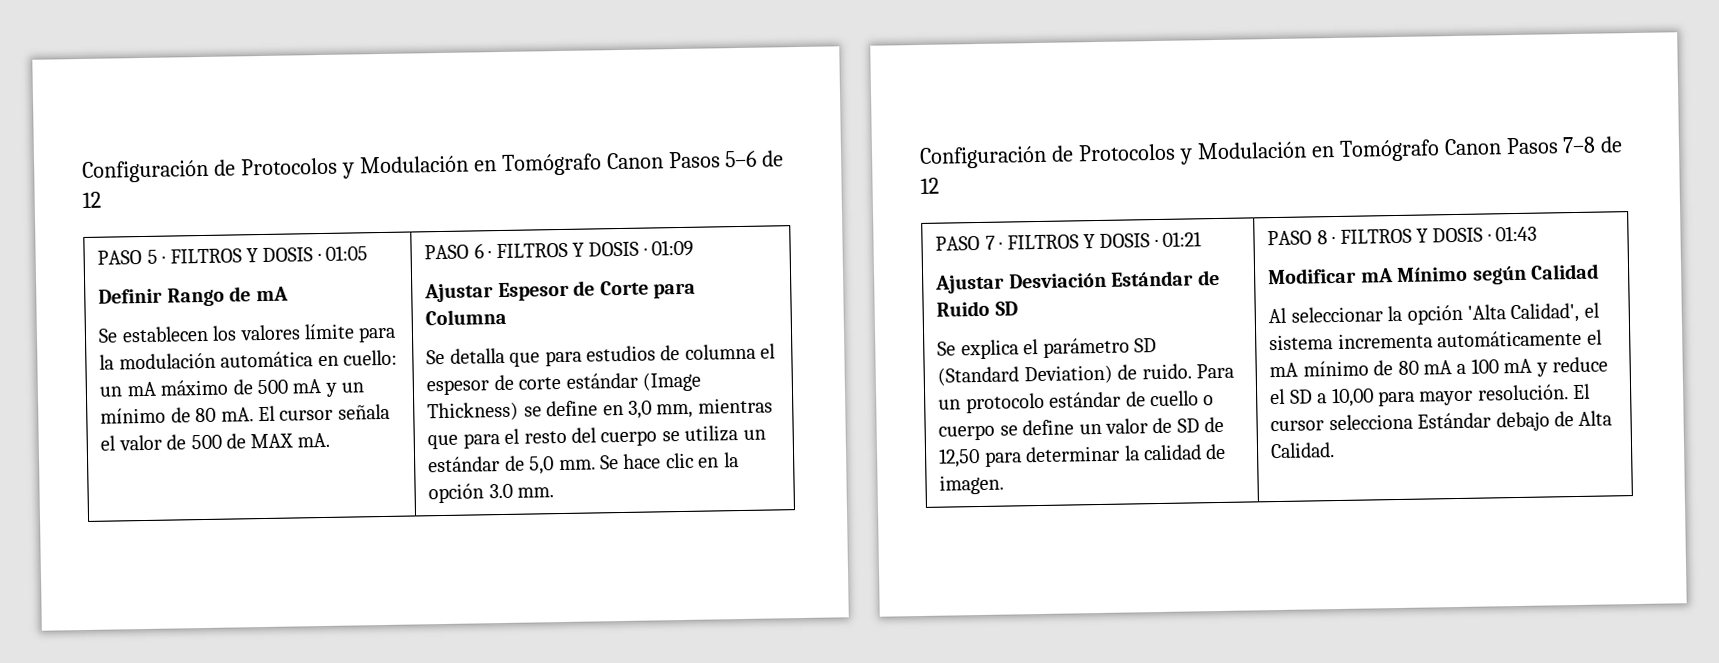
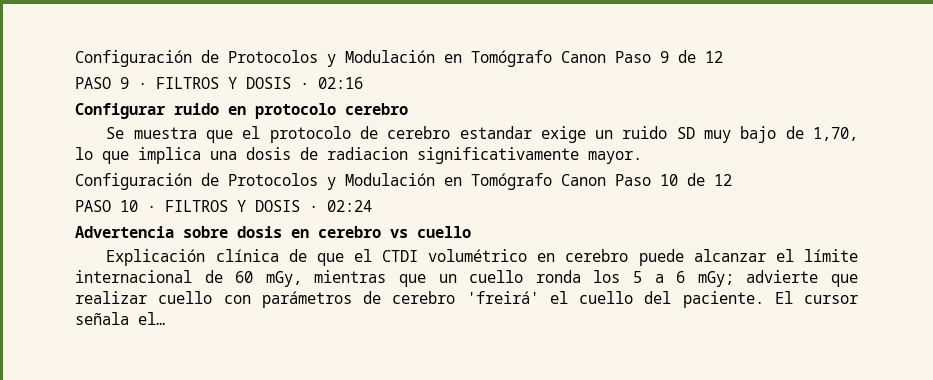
[82,150,785,183] [82,191,101,208] [97,245,369,265] [98,286,289,307] [98,323,397,343] [99,349,398,370] [99,379,365,397] [100,403,390,424] [100,432,330,451] [424,239,695,260] [424,280,697,303] [425,308,508,326] [426,343,777,367] [426,371,702,396] [427,397,773,422] [427,425,766,450] [428,452,739,475] [428,483,555,504] [919,136,1624,169] [920,177,939,194] [935,231,1203,251] [935,269,1220,294] [936,300,1018,317] [937,337,1158,360] [937,363,1235,386] [938,390,1215,414] [938,416,1225,441] [938,443,1227,468] [939,474,1005,495] [1267,225,1538,246] [1268,263,1600,285] [1268,302,1600,325] [1269,329,1603,351] [1269,356,1609,378] [1270,383,1592,408] [1270,410,1613,432] [1270,442,1336,459] Configuración de Protocolos y Modulación en Tomógrafo Canon Pasos 5–6 de 12 // PASO 5 · FILTROS Y DOSIS · 01:05 // Definir Rango de mA // Se establecen los valores límite para la modulación automática en cuello: un mA máximo de 500 mA y un mínimo de 80 mA. El cursor señala el valor de 500 de MAX mA. | PASO 6 · FILTROS Y DOSIS · 01:09 // Ajustar Espesor de Corte para Columna // Se detalla que para estudios de columna el espesor de corte estándar (Image Thickness) se define en 3,0 mm, mientras que para el resto del cuerpo se utiliza un estándar de 5,0 mm. Se hace clic en la opción 3.0 mm. // Configuración de Protocolos y Modulación en Tomógrafo Canon Pasos 7–8 de 12 // PASO 7 · FILTROS Y DOSIS · 01:21 // Ajustar Desviación Estándar de Ruido SD // Se explica el parámetro SD (Standard Deviation) de ruido. Para un protocolo estándar de cuello o cuerpo se define un valor de SD de 12,50 para determinar la calidad de imagen. | PASO 8 · FILTROS Y DOSIS · 01:43 // Modificar mA Mínimo según Calidad // Al seleccionar la opción 'Alta Calidad', el sistema incrementa automáticamente el mA mínimo de 80 mA a 100 mA y reduce el SD a 10,00 para mayor resolución. El cursor selecciona Estándar debajo de Alta Calidad. -> [75,50,723,67] [75,77,363,89] [75,103,408,119] [106,126,858,143] [75,147,642,164] [75,173,732,190] [75,200,372,212] [75,226,471,238] [106,249,859,266] [75,270,859,287] [75,291,858,308] [75,312,165,325] Configuración de Protocolos y Modulación en Tomógrafo Canon Paso 9 de 12 // PASO 9 · FILTROS Y DOSIS · 02:16 // Configurar ruido en protocolo cerebro // Se muestra que el protocolo de cerebro estandar exige un ruido SD muy bajo de 1,70, lo que implica una dosis de radiacion significativamente mayor. // Configuración de Protocolos y Modulación en Tomógrafo Canon Paso 10 de 12 // PASO 10 · FILTROS Y DOSIS · 02:24 // Advertencia sobre dosis en cerebro vs cuello // Explicación clínica de que el CTDI volumétrico en cerebro puede alcanzar el límite internacional de 60 mGy, mientras que un cuello ronda los 5 a 6 mGy; advierte que realizar cuello con parámetros de cerebro 'freirá' el cuello del paciente. El cursor señala el…

